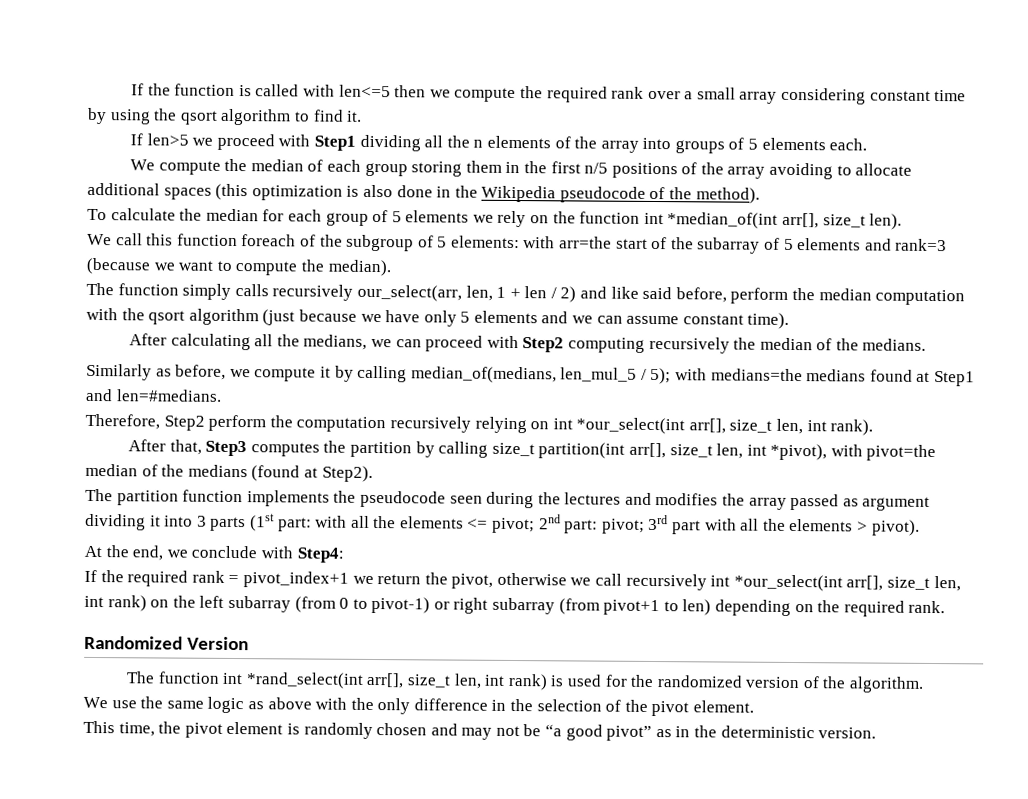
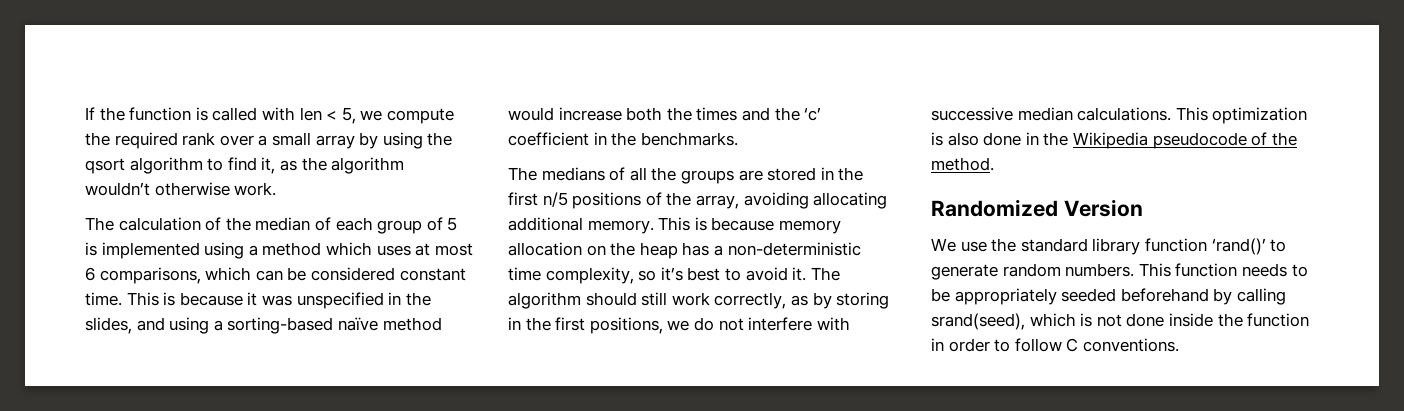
[338,84,427,98] len<=5 then -> [299,107,356,124] len < 5,
[781,87,967,105] considering constant time -> (355, 142) none
[346,110,363,122] [130,133,868,154] [130,158,502,177] it. // If len>5 we proceed with Step1 dividing all the n elements of the array into groups of 5 elements each. // We compute the median of each group storing them -> [261,157,405,174] [85,182,277,196] [85,217,458,234] [85,242,473,259] [85,267,466,284] [85,292,431,309] [85,317,442,334] [508,107,822,121] [508,132,738,146] [508,167,817,184] it, as the algorithm wouldn’t otherwise work. // The calculation of the median of each group of 5 is implemented using a method which uses at most 6 comparisons, which can be considered constant time. This is because it was unspecified in the slides, and using a sorting-based naïve method would increase both the times and the ‘c’ coefficient in the benchmarks. // The medians of all the groups are stored
[727,162,913,180] [87,182,249,201] array avoiding to allocate additional spaces (this -> [695,192,888,209] [508,217,841,234] [508,242,861,259] [508,267,840,284] [508,292,890,309] [508,317,850,334] [931,107,1208,121] array, avoiding allocating additional memory. This is because memory allocation on the heap has a non-deterministic time complexity, so it’s best to avoid it. The algorithm should still work correctly, as by storing in the first positions, we do not interfere with successive median calculations. This
[695,187,760,204] [87,208,903,230] [87,233,948,254] [86,257,391,277] [86,282,966,306] [86,307,790,329] [129,333,927,354] [86,363,976,387] [85,388,222,402] [85,413,874,436] [128,439,937,462] [85,463,373,482] [85,488,931,511] [85,513,920,536] [84,545,344,563] [84,569,961,592] [84,595,946,617] [84,635,249,651] [126,671,925,693] [83,696,755,717] [83,720,877,742] method). // To calculate the median for each group of 5 elements we rely on the function int *median_of(int arr[], size_t len). // We call this function foreach of the subgroup of 5 elements: with arr=the start of the subarray of 5 elements and rank=3 (because we want to compute the median). // The function simply calls recursively our_select(arr, len, 1 + len / 2) and like said before, perform the median computation with the qsort algorithm (just because we have only 5 elements and we can assume constant time). // After calculating all the medians, we can proceed with Step2 computing recursively the median of the medians. // Similarly as before, we compute it by calling median_of(medians, len_mul_5 / 5); with medians=the medians found at Step1 and len=#medians. // Therefore, Step2 perform the computation recursively relying on int *our_select(int arr[], size_t len, int rank). // After that, Step3 computes the partition by calling size_t partition(int arr[], size_t len, int *pivot), with pivot=the median of the medians (found at Step2). // The partition function implements the pseudocode seen during the lectures and modifies the array passed as argument dividing it into 3 parts (1st part: with all the elements <= pivot; 2nd part: pivot; 3rd part with all the elements > pivot). // At the end, we conclude with Step4: // If the required rank = pivot_index+1 we return the pivot, otherwise we call recursively int *our_select(int arr[], size_t len, int rank) on the left subarray (from 0 to pivot-1) or right subarray (from pivot+1 to len) depending on the required rank. // Randomized Version // The function int *rand_select(int arr[], size_t len, int rank) is used for the randomized version of the algorithm. // We use the same logic as above with the only difference in the selection of the pivot element. // This time, the pivot element is randomly chosen and may not be “a good pivot” as in the deterministic version. -> [931,157,994,171] [931,199,1143,217] [931,238,1287,255] [931,263,1308,280] [931,288,1286,305] [931,313,1310,330] [931,338,1179,352] method. // Randomized Version // We use the standard library function ‘rand()’ to generate random numbers. This function needs to be appropriately seeded beforehand by calling srand(seed), which is not done inside the function in order to follow C conventions.

